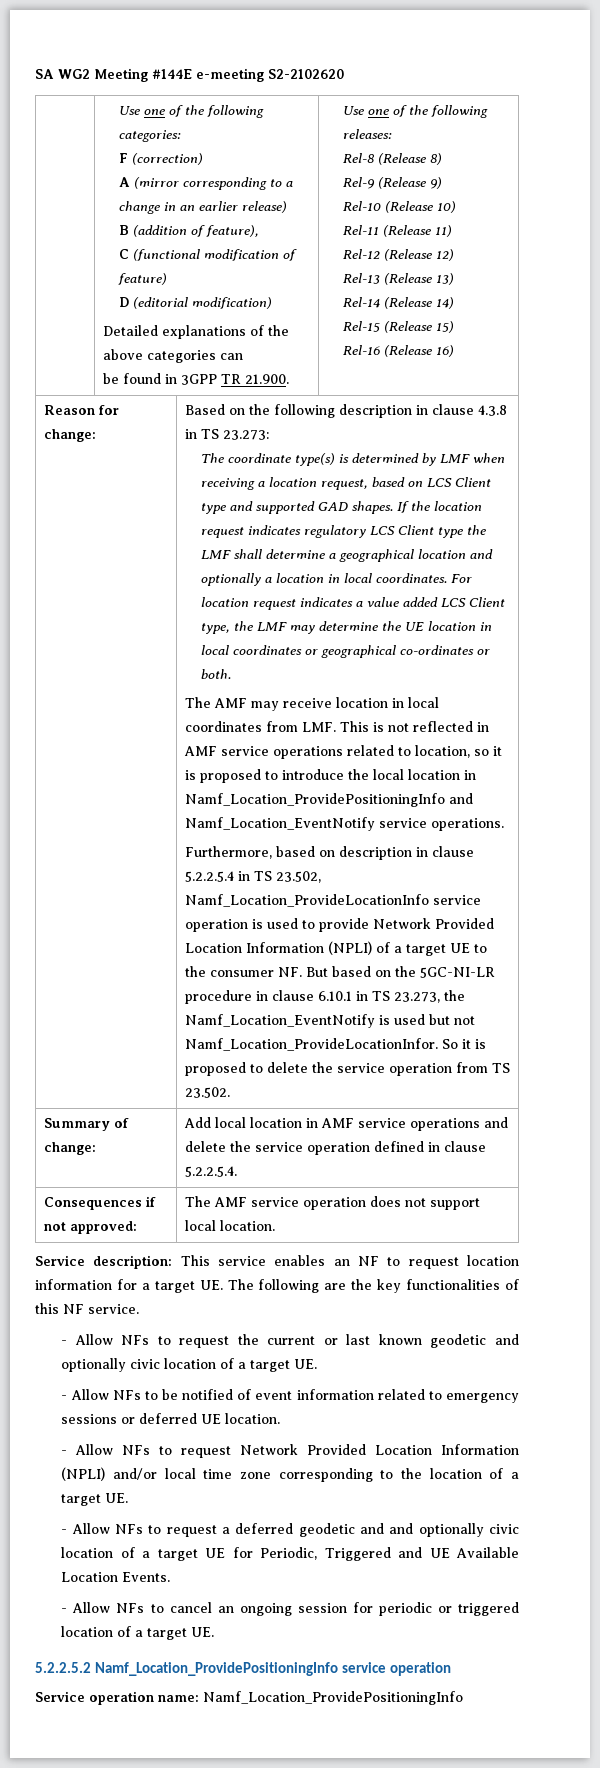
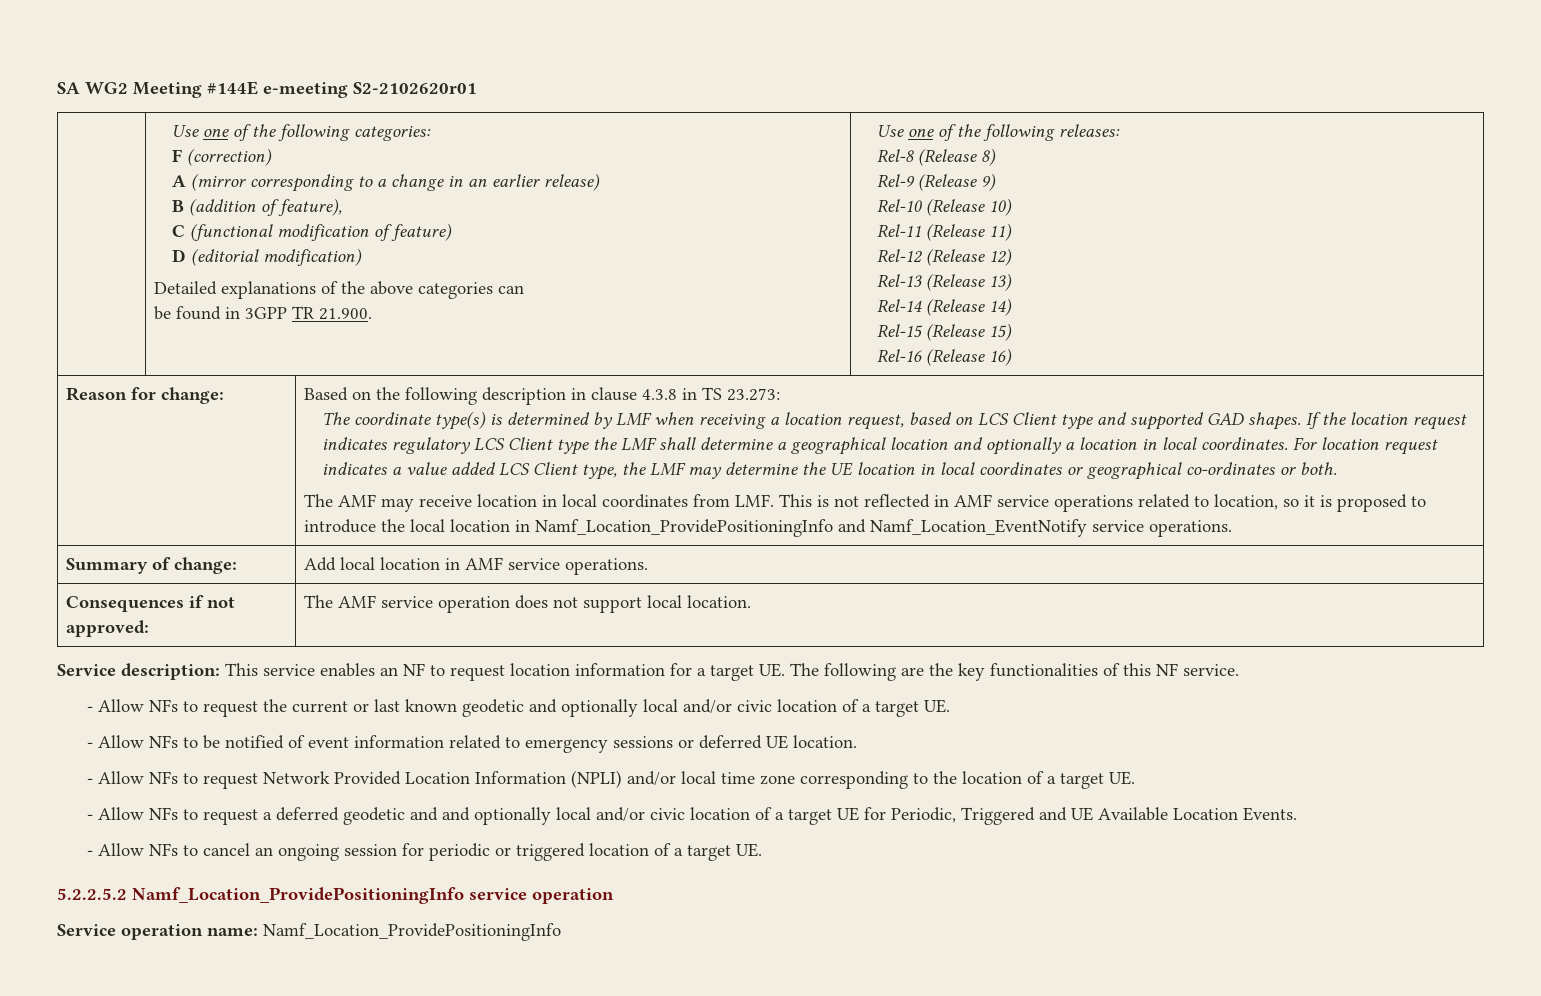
[268,69,344,79] S2-2102620 -> [353,82,477,94] S2-2102620r01
[184,846,474,860] [184,871,321,883] [184,894,481,907] [184,918,494,932] [184,941,487,956] [184,966,495,978] [184,990,465,1004] [184,1014,475,1028] [184,1038,486,1051] [184,1062,510,1076] [184,1087,230,1098] // Furthermore, based on description in clause 5.2.2.5.4 in TS 23.502, Namf_Location_ProvideLocationInfo service operation is used to provide Network Provided Location Information (NPLI) of a target UE to the consumer NF. But based on the 5GC-NI-LR procedure in clause 6.10.1 in TS 23.273, the Namf_Location_EventNotify is used but not Namf_Location_ProvideLocationInfor. So it is proposed to delete the service operation from TS 23.502. -> (1233, 528) none
[409,1117,508,1131] [184,1141,486,1155] [184,1166,237,1177] operations and delete the service operation defined in clause 5.2.2.5.4. -> [565,558,649,575] operations.
(127, 1365) none -> [642,699,732,714] local and/or
(484, 1530) none -> [555,807,645,822] local and/or

